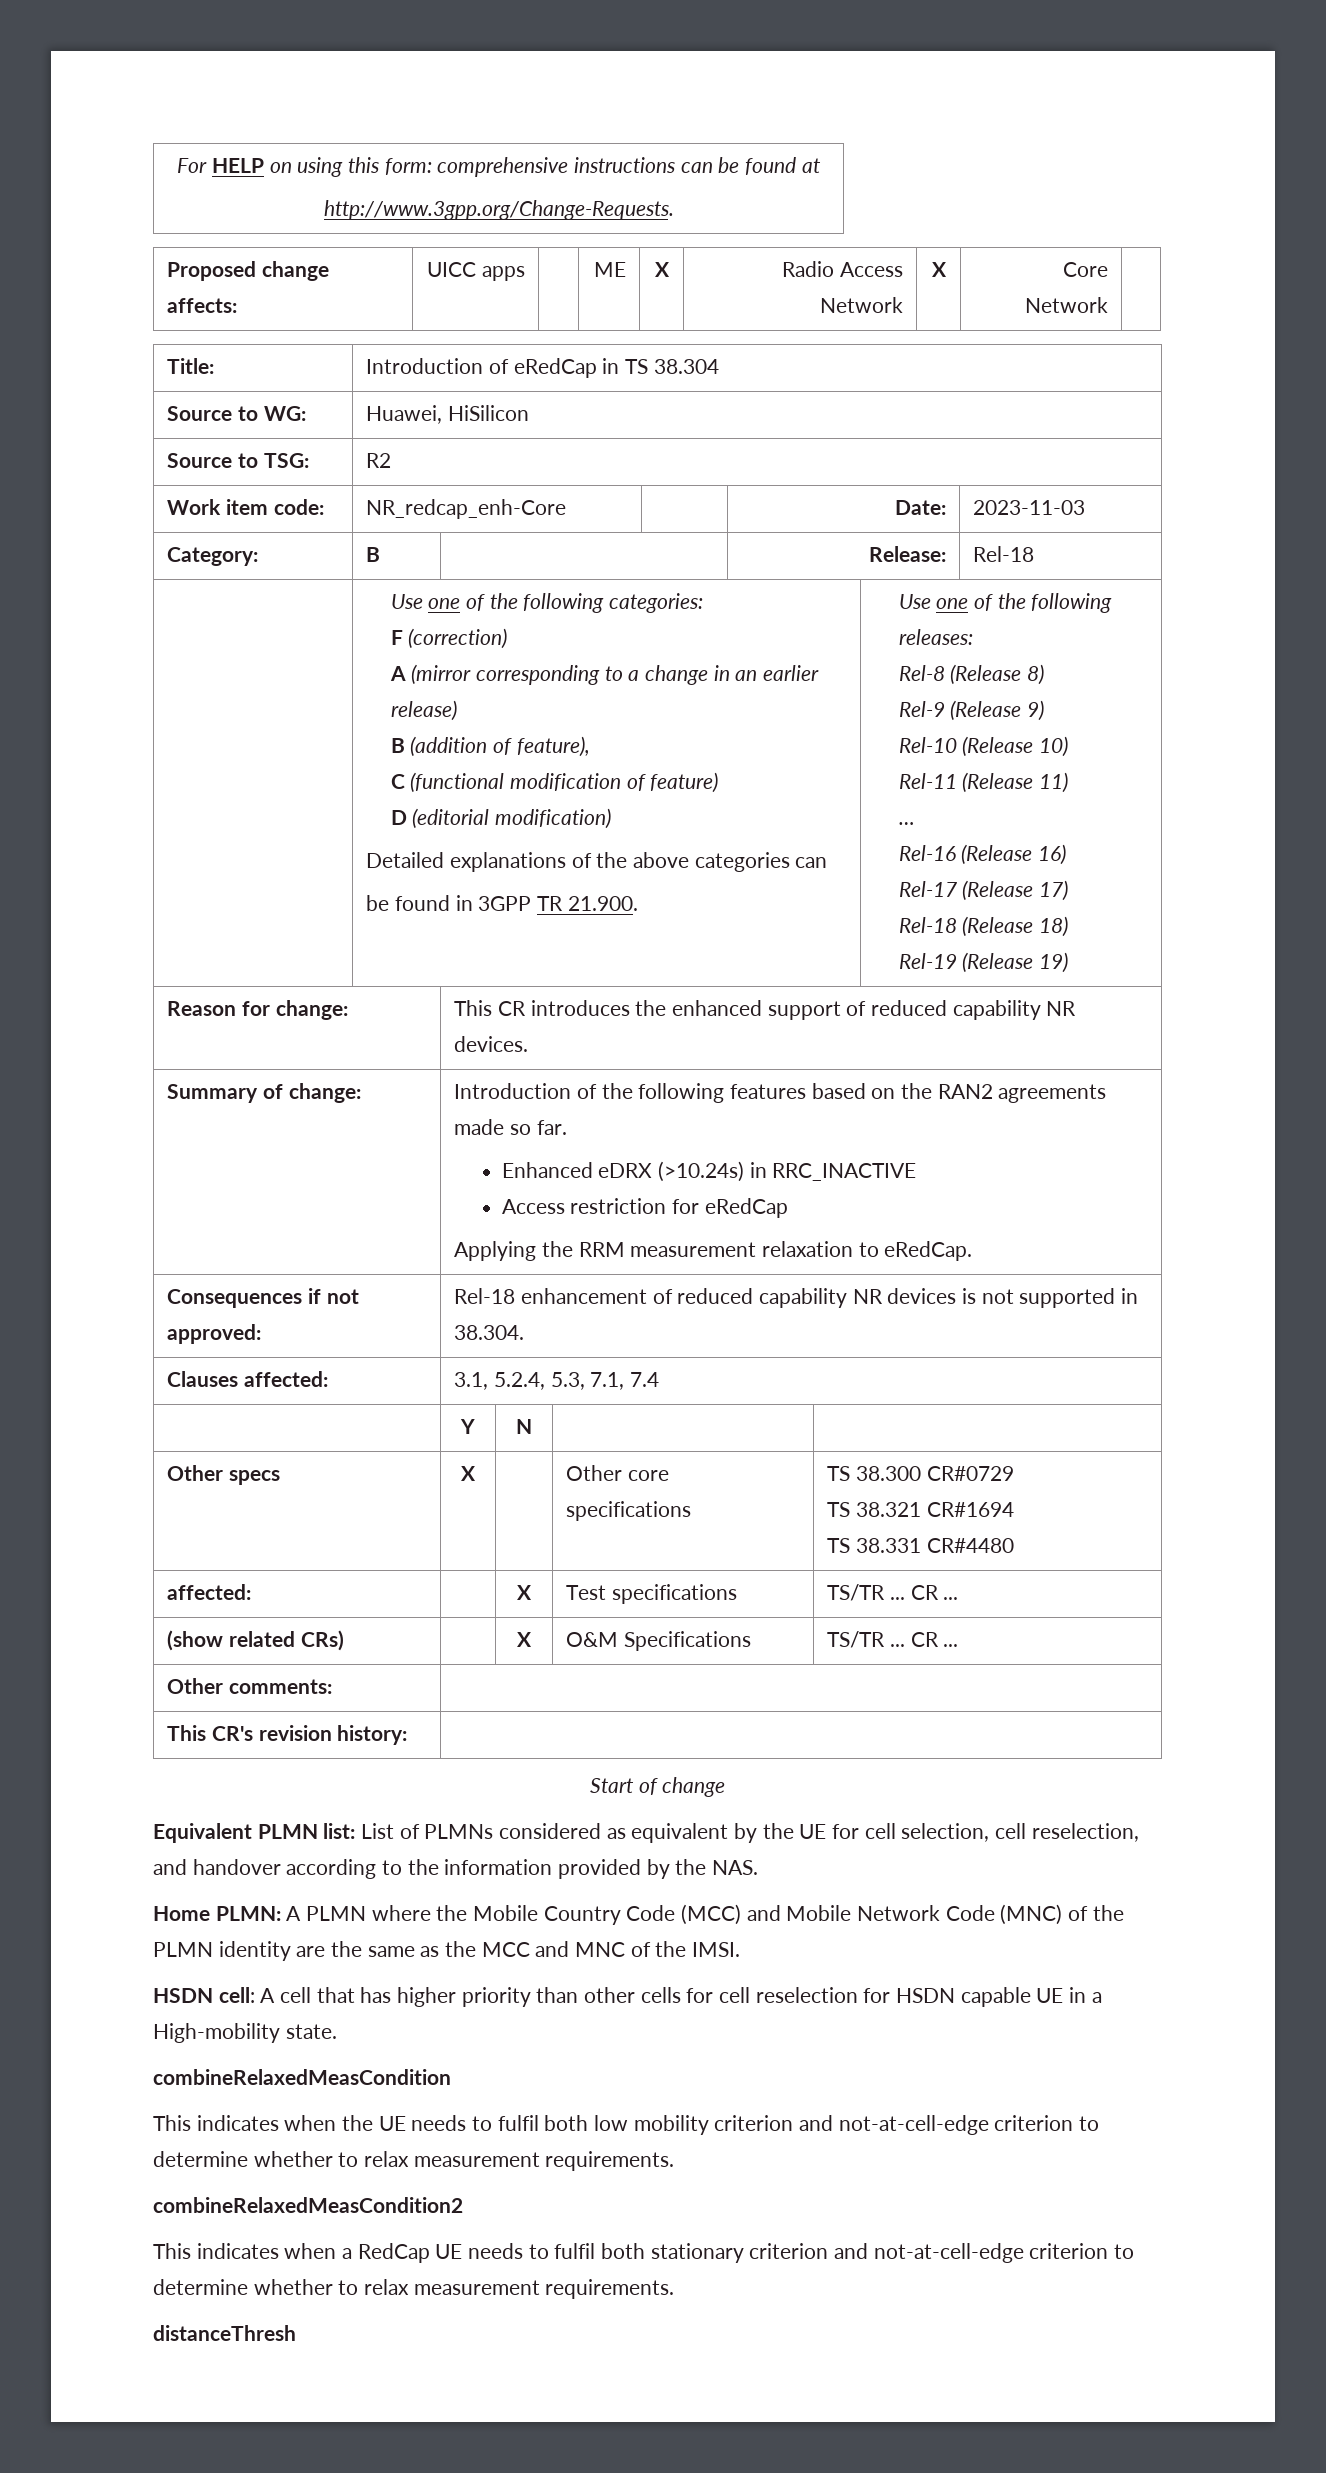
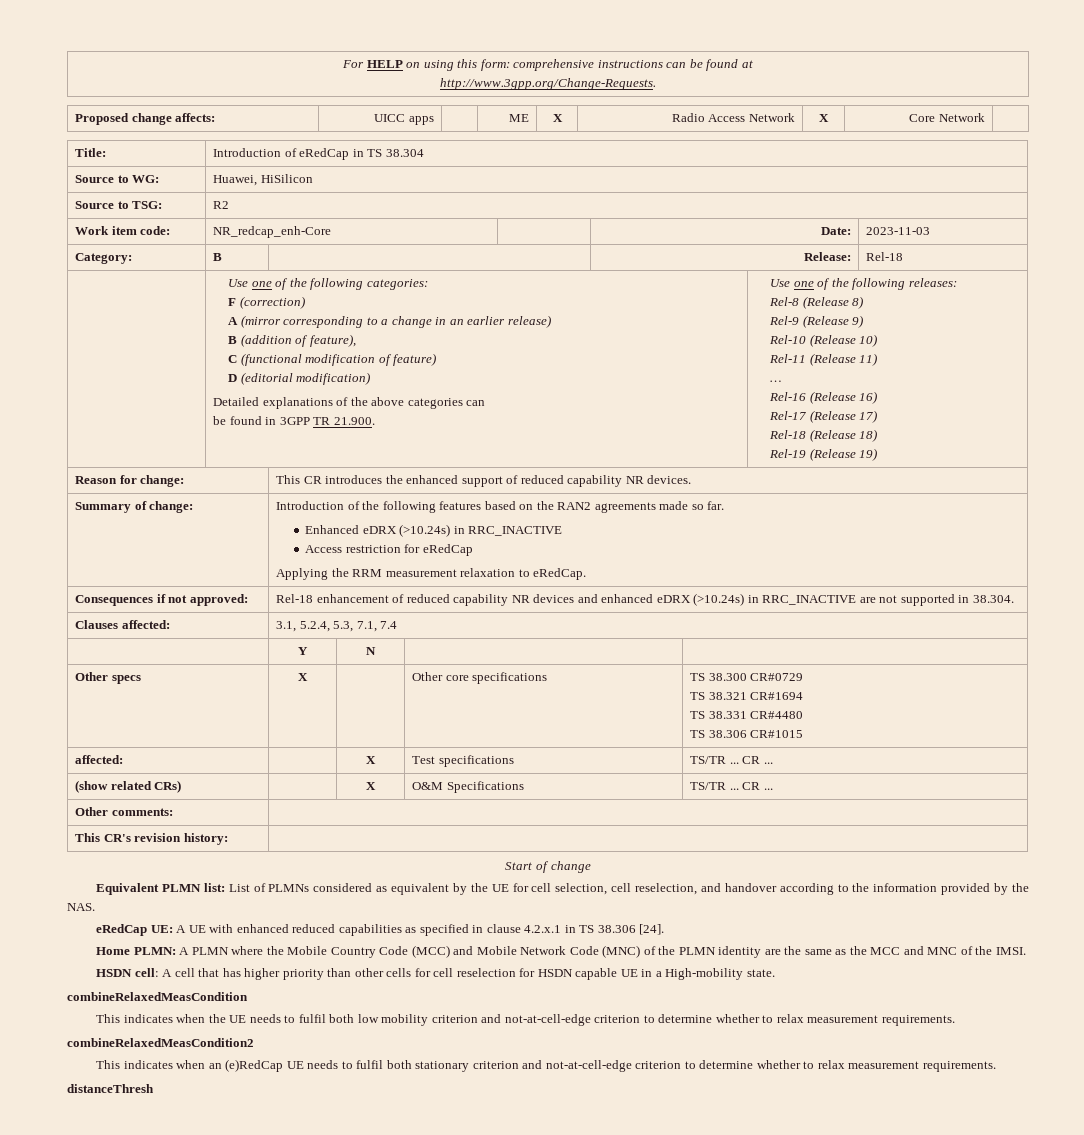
[962,1288,977,1304] is -> [577,593,876,606] and enhanced eDRX (>10.24s) in RRC_INACTIVE are
(1014, 1545) none -> [690,730,804,738] // TS 38.306 CR#1015
(759, 1867) none -> [96,924,665,936] // eRedCap UE: A UE with enhanced reduced capabilities as specified in clause 4.2.x.1 in TS 38.306 [24].
[342,2243,430,2263] a RedCap -> [208,1059,284,1072] an (e)RedCap

